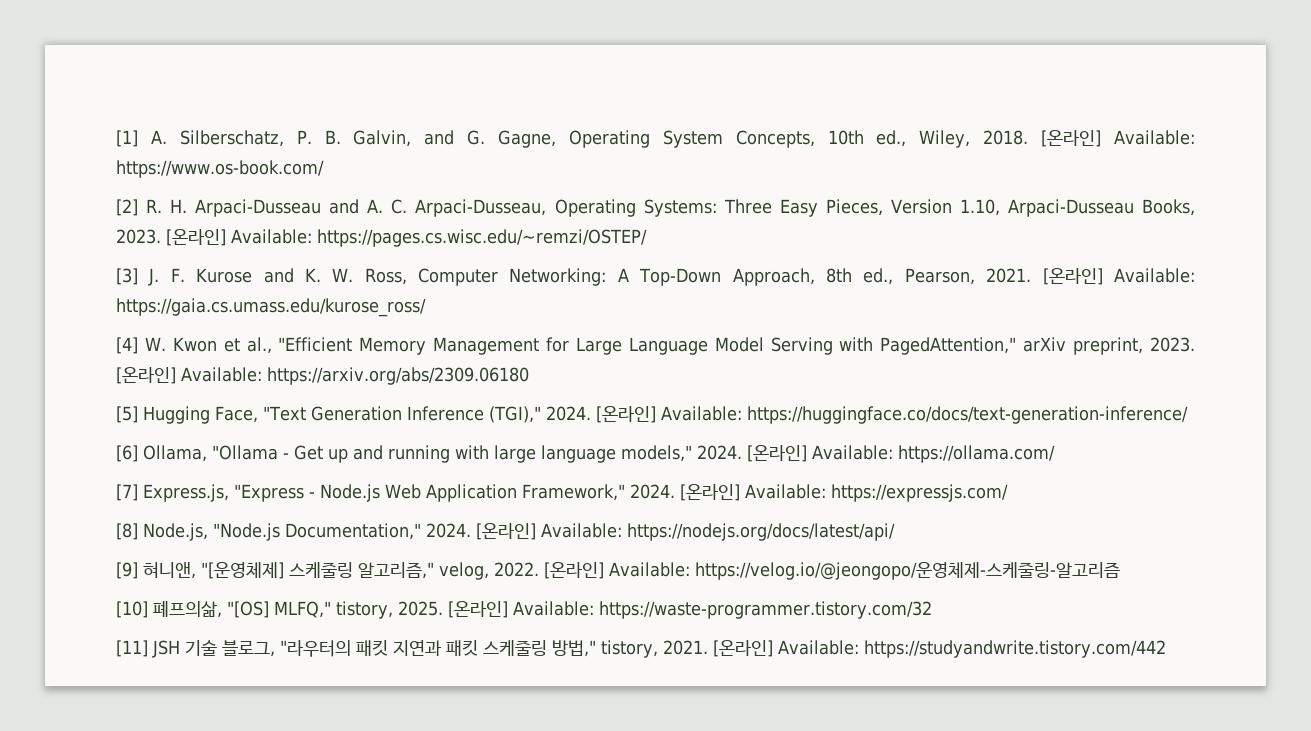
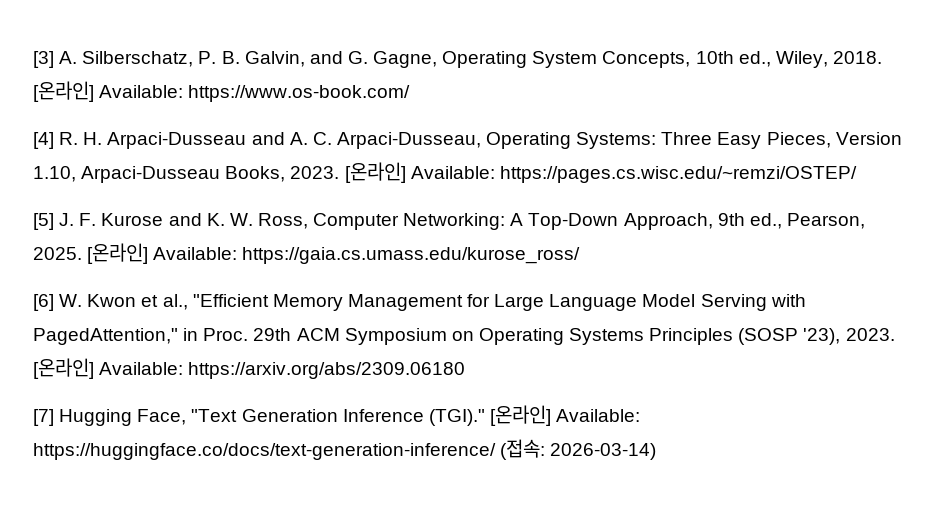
[116,130,138,147] [1] -> [33,51,54,68] [3]
[116,199,138,216] [2] -> [33,132,54,149] [4]
[116,268,138,285] [3] -> [33,213,54,230] [5]
[826,268,853,283] 8th -> [717,213,745,226] 9th
[986,268,1032,283] 2021. -> [33,247,82,260] 2025.
[116,337,138,354] [4] -> [33,294,54,311] [6]
[1023,337,1144,355] arXiv preprint, -> [183,328,841,345] in Proc. 29th ACM Symposium on Operating Systems Principles (SOSP '23),
[116,406,138,423] [5] -> [33,409,54,426] [7]
[488,406,591,423] (TGI)," 2024. -> [428,409,485,426] (TGI)."
[116,445,1055,463] [116,484,1008,502] [116,523,895,541] [116,562,1120,580] [116,600,932,619] [116,640,1166,658] // [6] Ollama, "Ollama - Get up and running with large language models," 2024. [온라인] Available: https://ollama.com/ // [7] Express.js, "Express - Node.js Web Application Framework," 2024. [온라인] Available: https://expressjs.com/ // [8] Node.js, "Node.js Documentation," 2024. [온라인] Available: https://nodejs.org/docs/latest/api/ // [9] 혀니앤, "[운영체제] 스케줄링 알고리즘," velog, 2022. [온라인] Available: https://velog.io/@jeongopo/운영체제-스케줄링-알고리즘 // [10] 폐프의삶, "[OS] MLFQ," tistory, 2025. [온라인] Available: https://waste-programmer.tistory.com/32 // [11] JSH 기술 블로그, "라우터의 패킷 지연과 패킷 스케줄링 방법," tistory, 2021. [온라인] Available: https://studyandwrite.tistory.com/442 -> [500,439,657,460] (접속: 2026-03-14)

